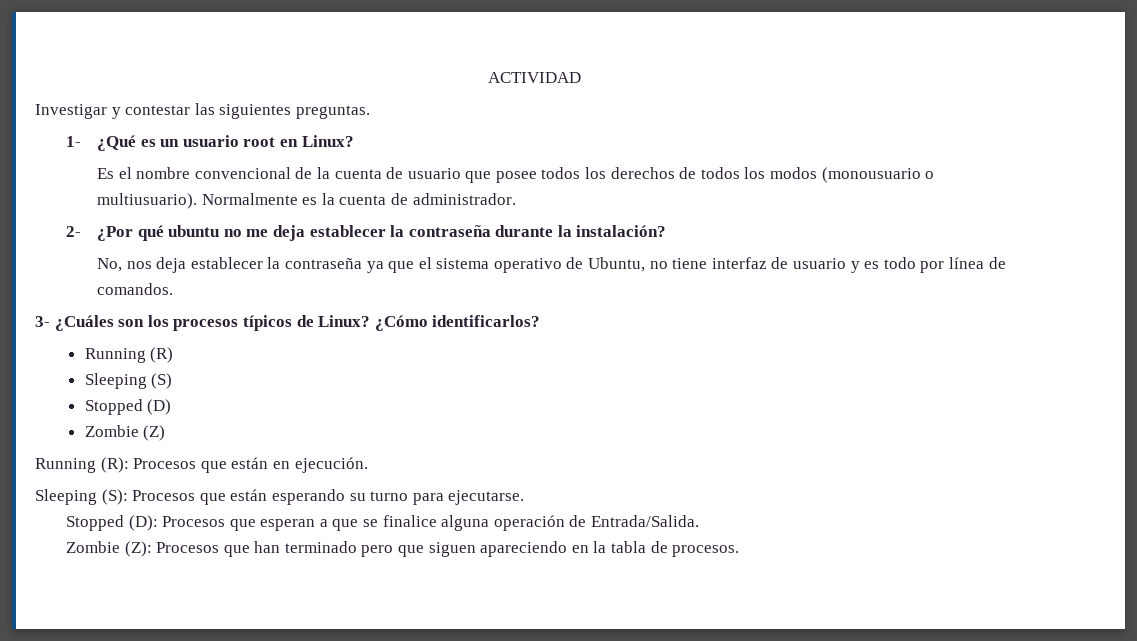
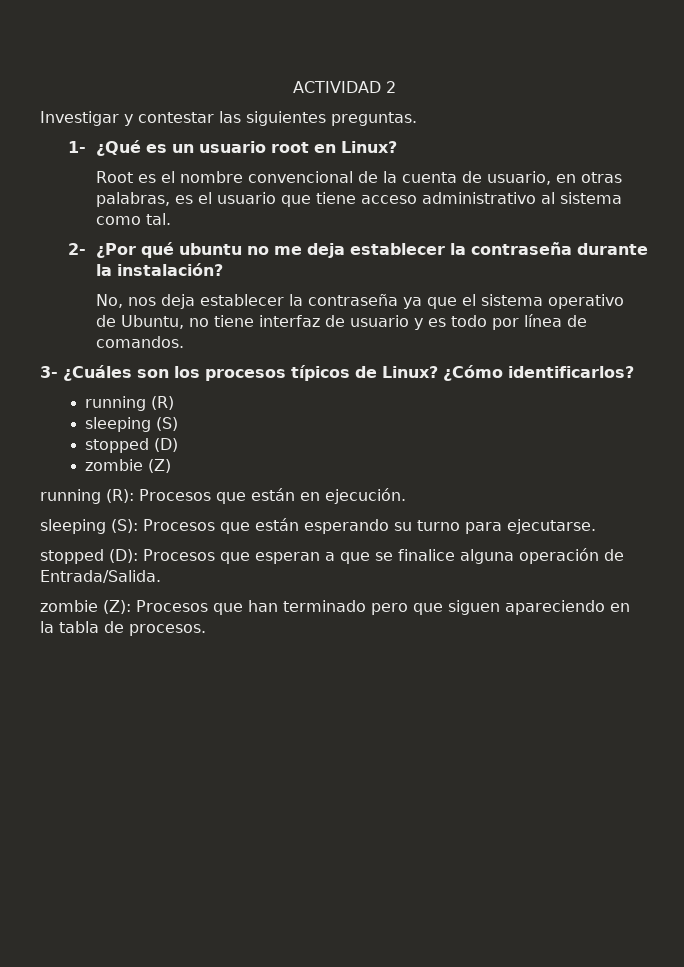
(581, 77) none -> [385,81,396,93] 2
[96,168,114,179] Es -> [95,171,156,183] Root es
[407,167,935,183] [96,193,516,209] usuario que posee todos los derechos de todos los modos (monousuario o multiusuario). Normalmente es la cuenta de administrador. -> [486,171,622,185] [95,192,622,207] [95,213,171,225] usuario, en otras palabras, es el usuario que tiene acceso administrativo al sistema como tal.
[84,348,146,363] Running -> [85,396,147,411] running
[84,373,147,389] Sleeping -> [85,417,152,432] sleeping
[84,399,143,415] Stopped -> [85,438,150,453] stopped
[84,425,139,437] Zombie -> [85,459,144,471] zombie
[35,458,96,473] Running -> [40,489,101,504] running
[35,489,97,505] Sleeping -> [40,519,106,534] sleeping
[65,515,124,531] Stopped -> [40,549,104,564] stopped
[65,541,120,553] Zombie -> [40,600,98,612] zombie

